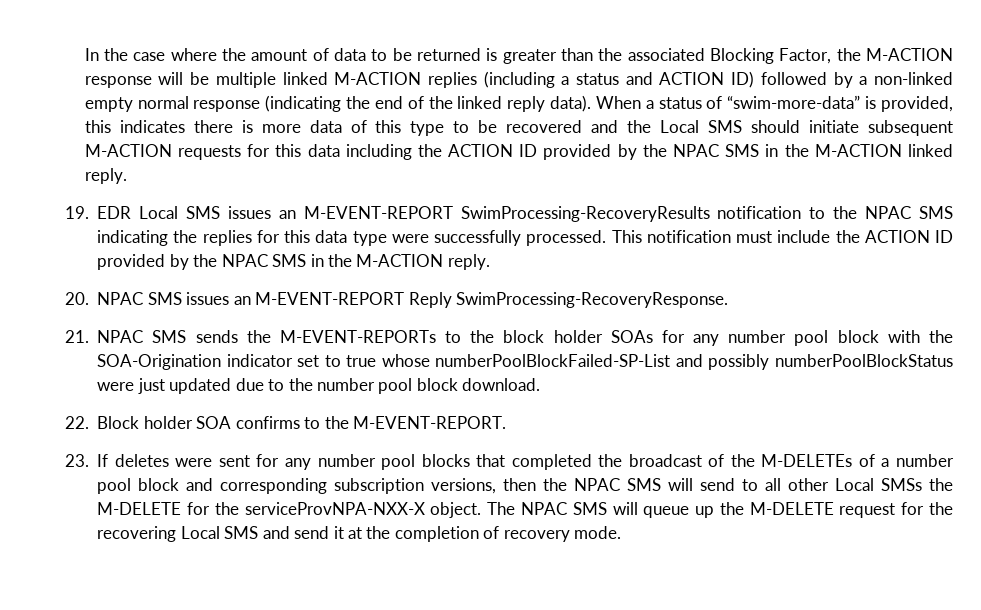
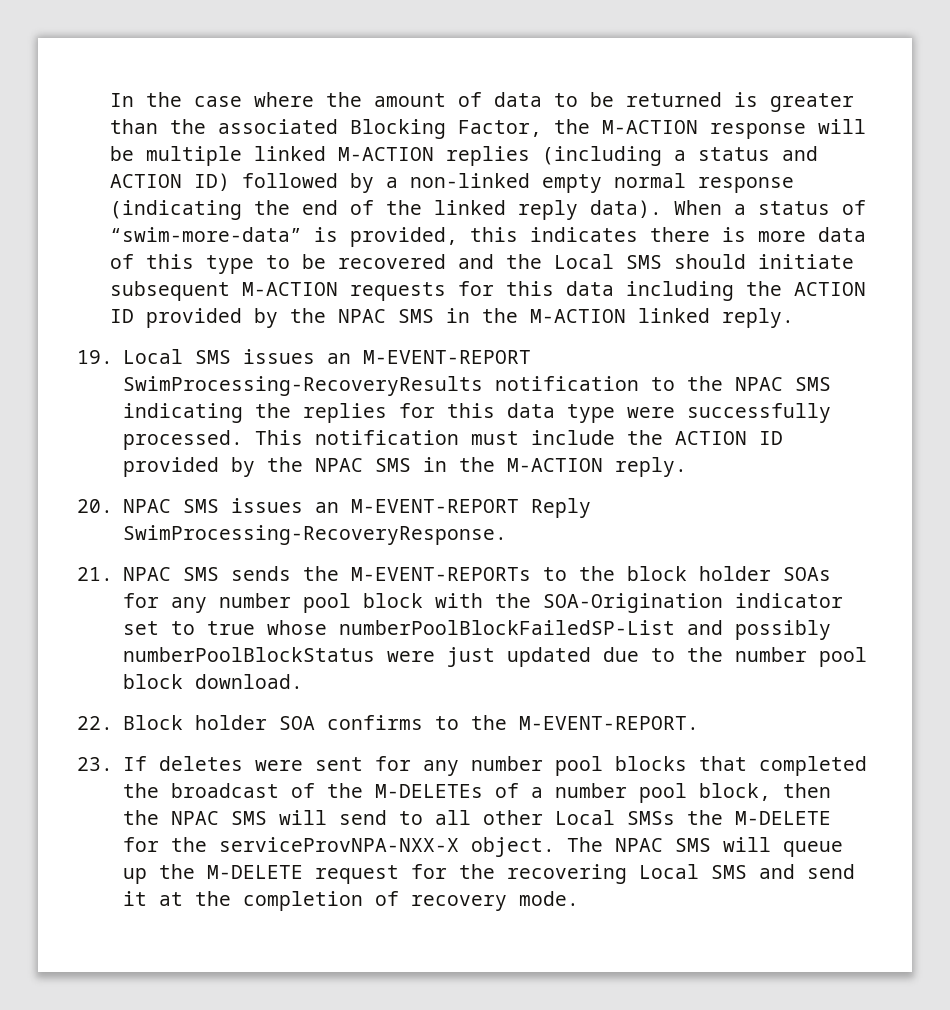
[97,206,132,219] EDR -> (113, 357) none
[435,354,671,367] numberPoolBlockFailed-SP-List -> [338,620,675,635] numberPoolBlockFailedSP-List
[138,478,497,494] block and corresponding subscription versions, -> [698,783,771,801] block,

